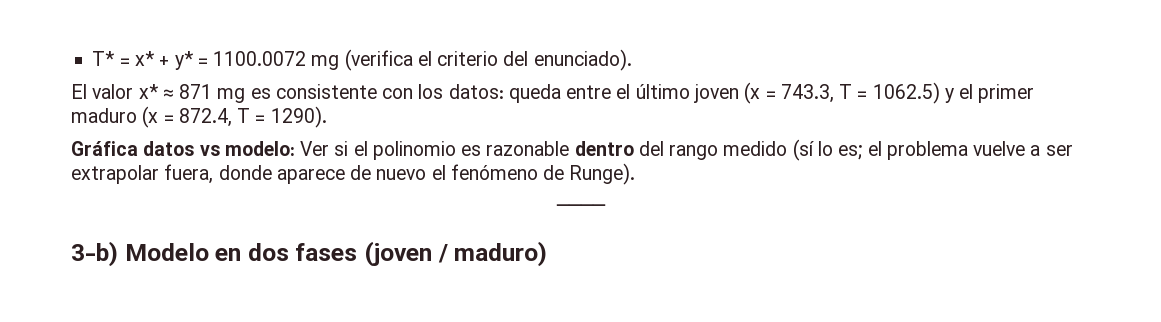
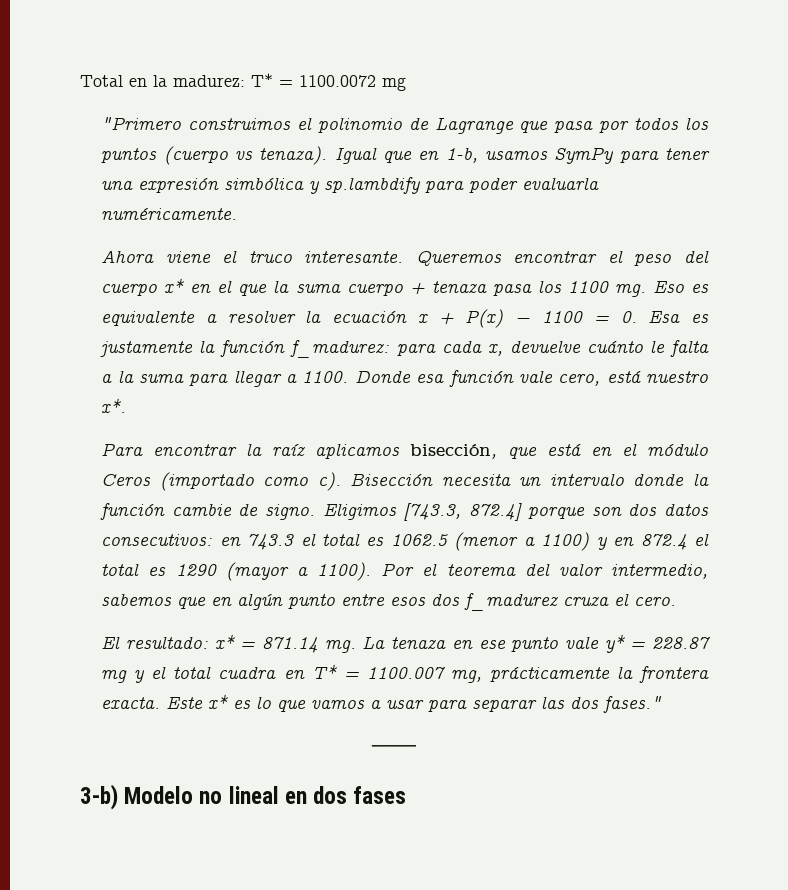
[92,49,632,71] [71,82,1035,104] [71,106,327,128] [71,139,1073,161] [71,163,636,185] T* = x* + y* = 1100.0072 mg (verifica el criterio del enunciado). // El valor x* ≈ 871 mg es consistente con los datos: queda entre el último joven (x = 743.3, T = 1062.5) y el primer maduro (x = 872.4, T = 1290). // Gráfica datos vs modelo: Ver si el polinomio es razonable dentro del rango medido (sí lo es; el problema vuelve a ser extrapolar fuera, donde aparece de nuevo el fenómeno de Runge). -> [80,73,406,91] [101,117,709,134] [101,146,711,165] [101,177,600,194] [101,207,238,220] [101,250,710,266] [101,278,709,297] [101,309,709,328] [100,340,709,358] [101,370,708,387] [101,398,127,414] [101,443,709,459] [101,472,709,491] [100,502,709,521] [101,532,710,551] [101,562,708,581] [101,593,677,611] [101,634,711,653] [101,664,709,683] [101,694,663,713] Total en la madurez: T* = 1100.0072 mg // "Primero construimos el polinomio de Lagrange que pasa por todos los puntos (cuerpo vs tenaza). Igual que en 1-b, usamos SymPy para tener una expresión simbólica y sp.lambdify para poder evaluarla numéricamente. // Ahora viene el truco interesante. Queremos encontrar el peso del cuerpo x* en el que la suma cuerpo + tenaza pasa los 1100 mg. Eso es equivalente a resolver la ecuación x + P(x) − 1100 = 0. Esa es justamente la función f_madurez: para cada x, devuelve cuánto le falta a la suma para llegar a 1100. Donde esa función vale cero, está nuestro x*. // Para encontrar la raíz aplicamos bisección, que está en el módulo Ceros (importado como c). Bisección necesita un intervalo donde la función cambie de signo. Eligimos [743.3, 872.4] porque son dos datos consecutivos: en 743.3 el total es 1062.5 (menor a 1100) y en 872.4 el total es 1290 (mayor a 1100). Por el teorema del valor intermedio, sabemos que en algún punto entre esos dos f_madurez cruza el cero. // El resultado: x* = 871.14 mg. La tenaza en ese punto vale y* = 228.87 mg y el total cuadra en T* = 1100.007 mg, prácticamente la frontera exacta. Este x* es lo que vamos a usar para separar las dos fases."
(209, 252) none -> [199,786,279,804] no lineal
[364,241,548,267] (joven / maduro) -> (407, 795) none

